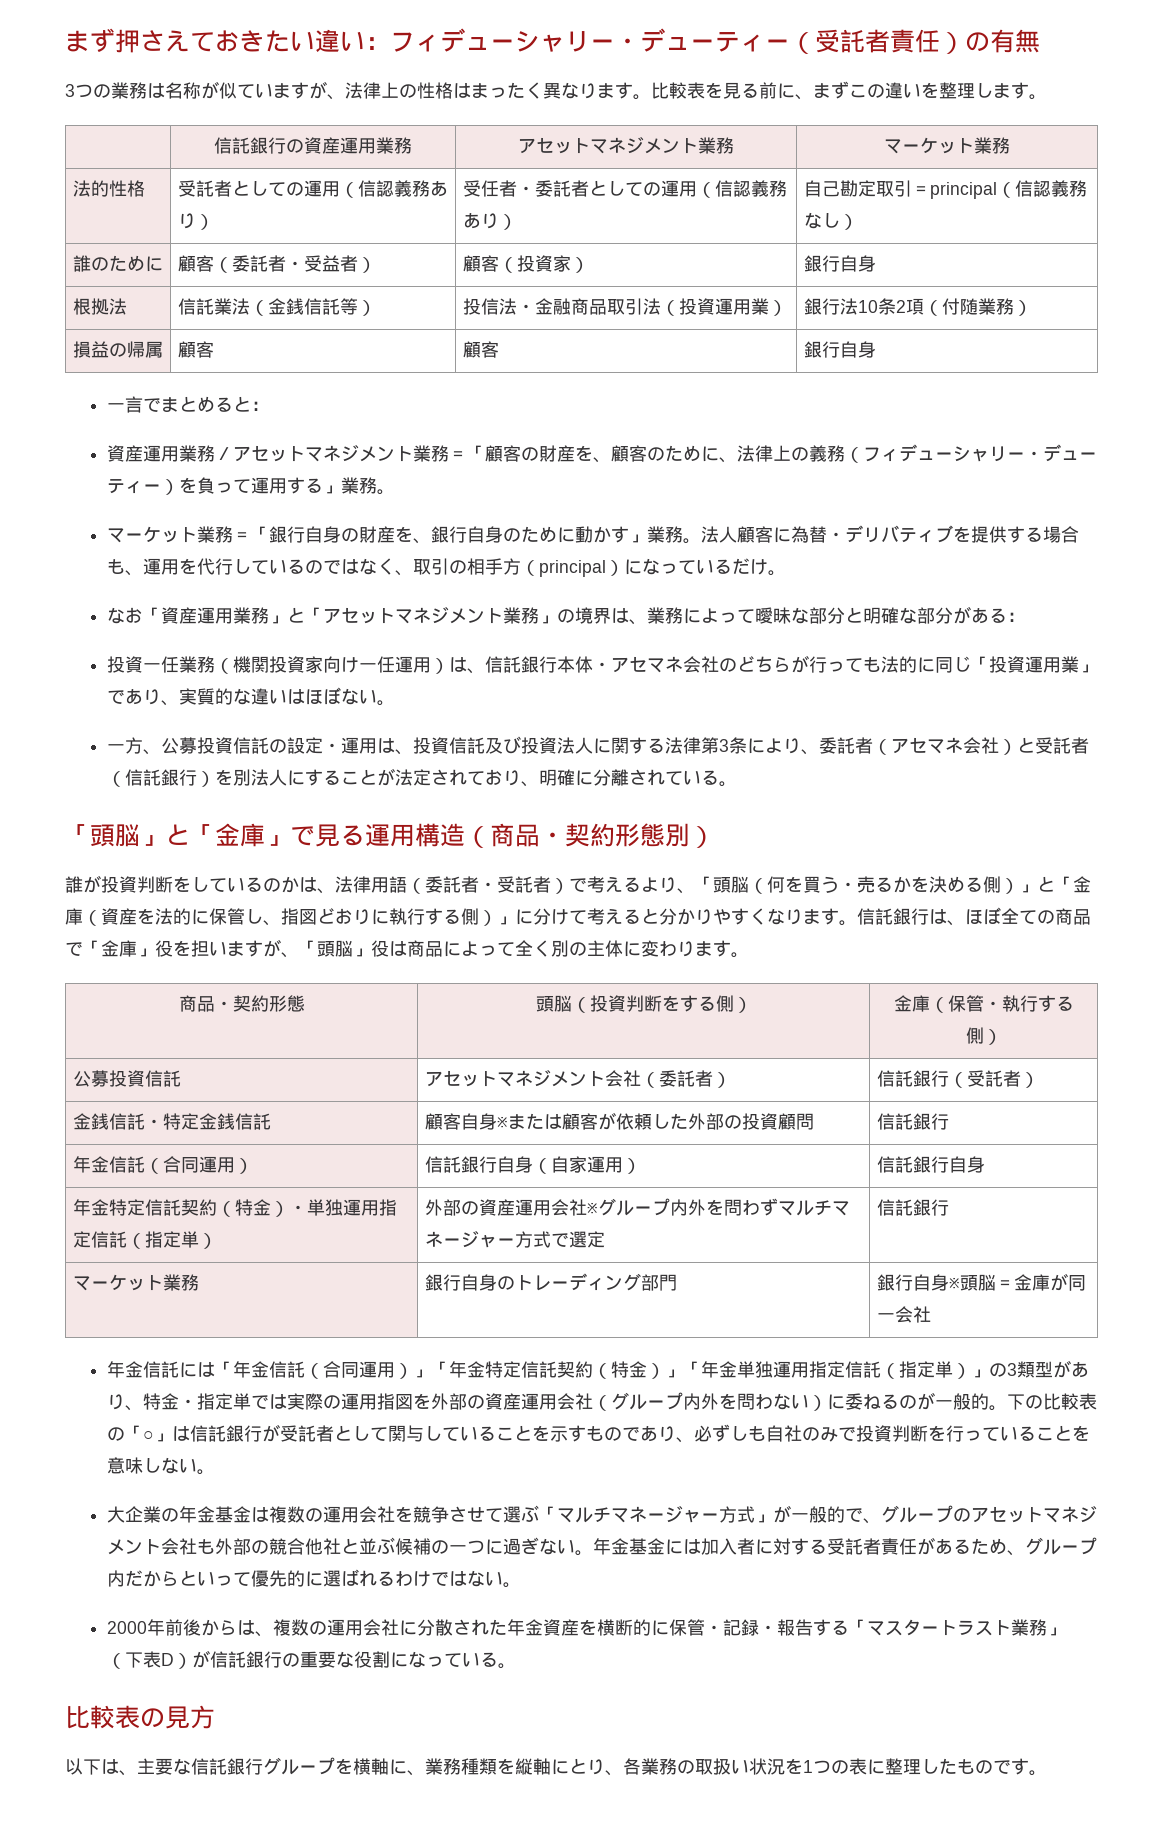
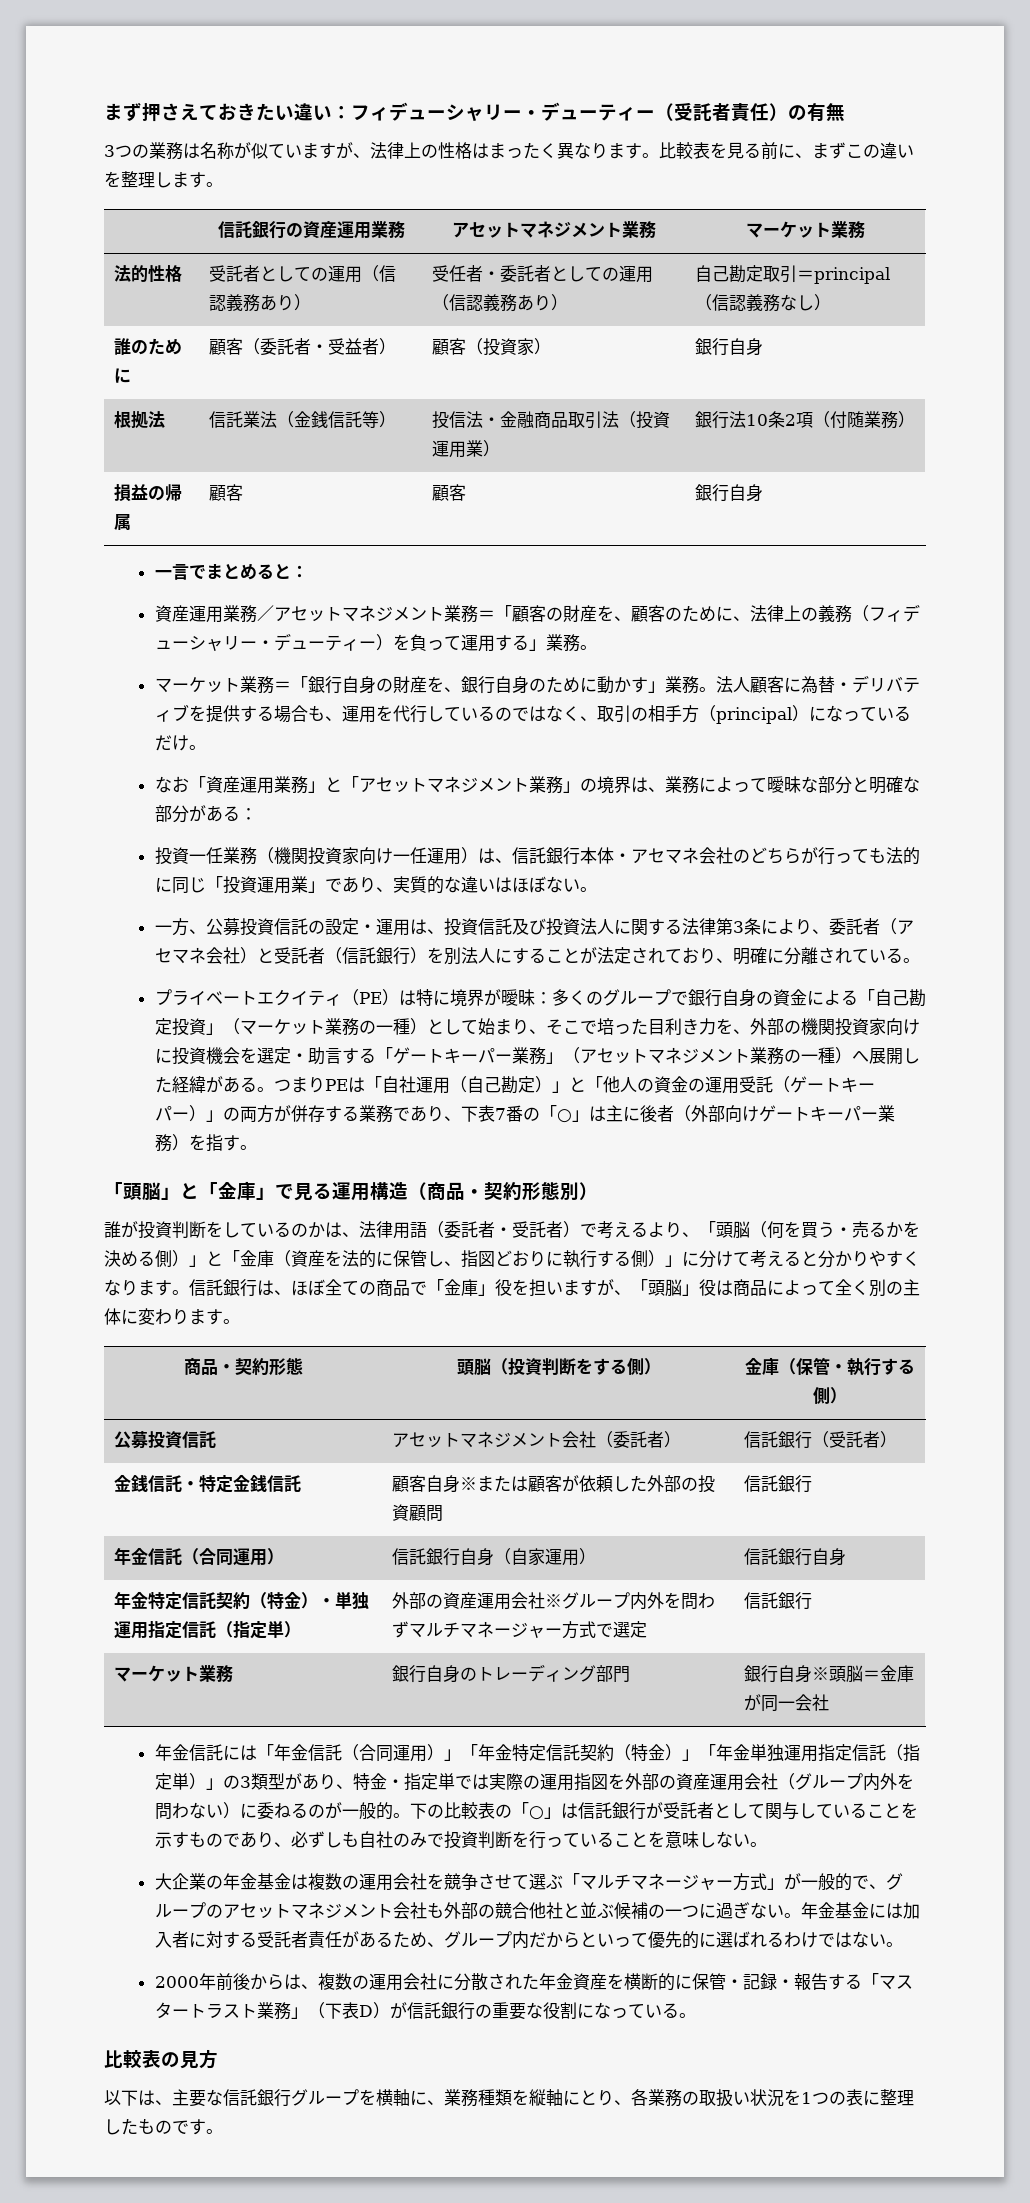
(737, 784) none -> [154,989,926,1007] [154,1018,920,1036] [154,1047,920,1065] [154,1076,875,1094] [154,1105,895,1123] [154,1134,257,1152] // プライベートエクイティ（PE）は特に境界が曖昧：多くのグループで銀行自身の資金による「自己勘定投資」（マーケット業務の一種）として始まり、そこで培った目利き力を、外部の機関投資家向けに投資機会を選定・助言する「ゲートキーパー業務」（アセットマネジメント業務の一種）へ展開した経緯がある。つまりPEは「自社運用（自己勘定）」と「他人の資金の運用受託（ゲートキーパー）」の両方が併存する業務であり、下表7番の「○」は主に後者（外部向けゲートキーパー業務）を指す。

